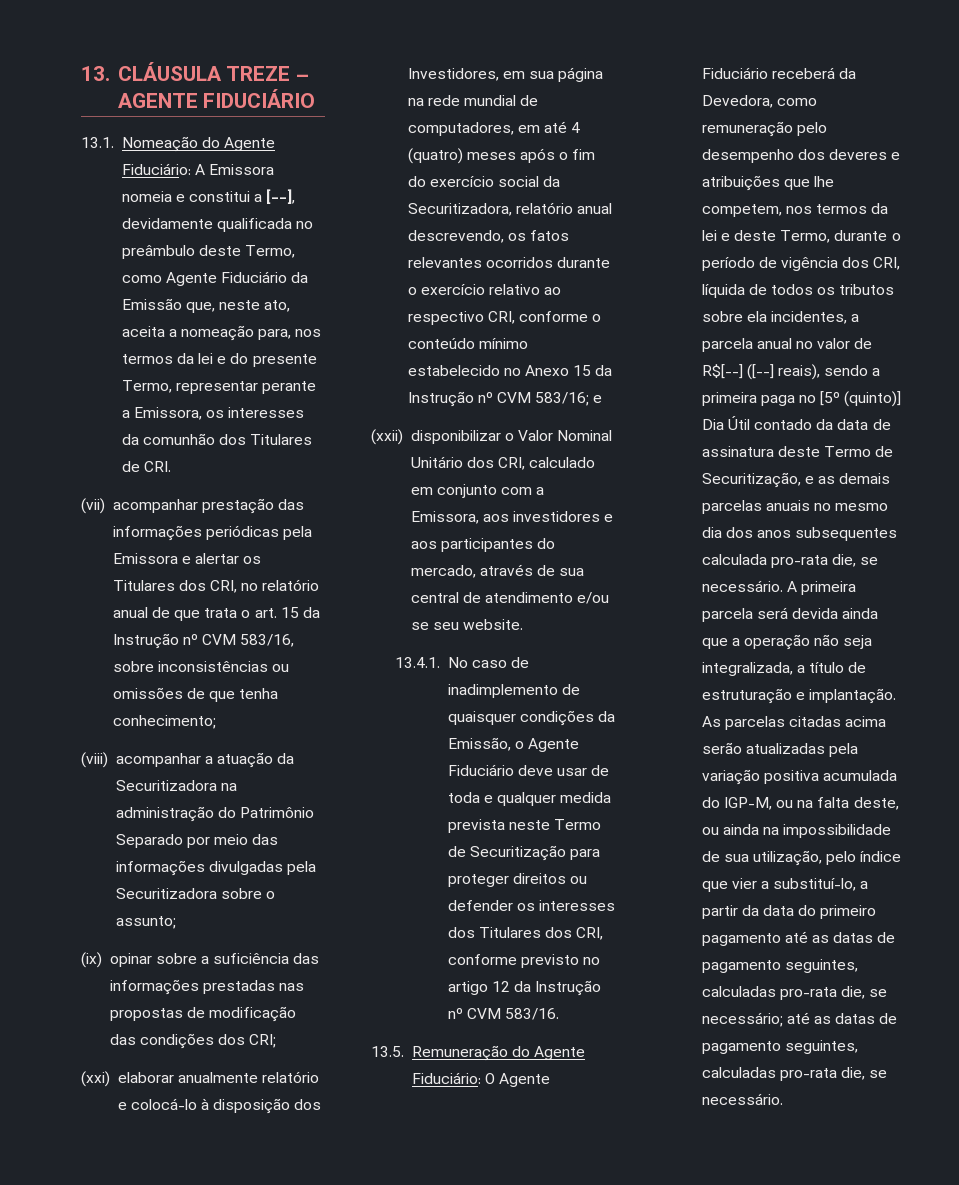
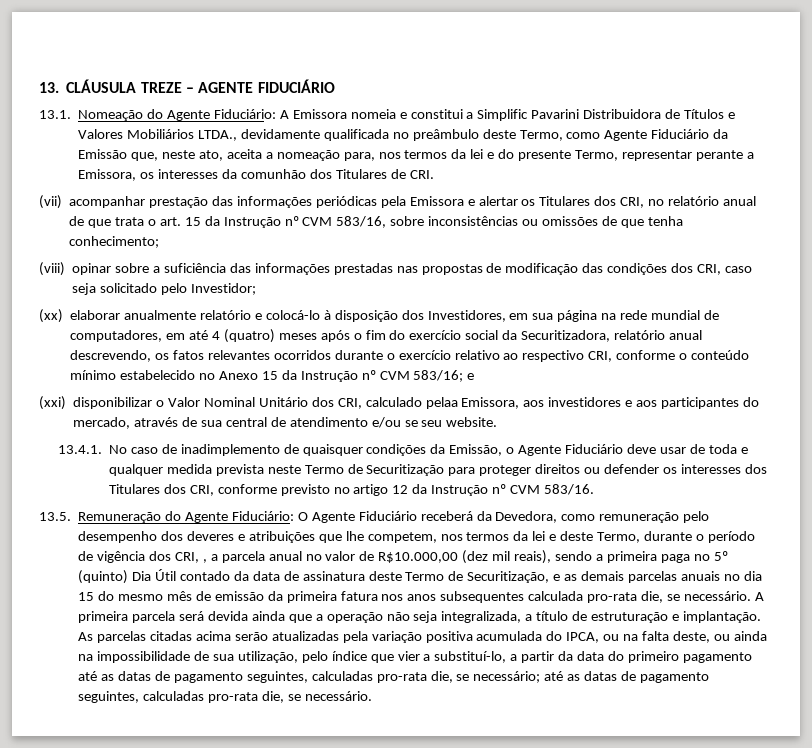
[266,189,296,204] [--], -> [477,109,735,121] [78,129,238,141] Simplific Pavarini Distribuidora de Títulos e Valores Mobiliários LTDA.,
[115,752,295,768] [115,780,237,791] [115,806,315,822] [115,834,279,848] [115,860,317,876] [115,888,276,899] [115,916,176,929] [81,952,102,968] acompanhar a atuação da Securitizadora na administração do Patrimônio Separado por meio das informações divulgadas pela Securitizadora sobre o assunto; // (ix) -> (65, 269) none
[249,1034,277,1048] [81,1071,110,1087] CRI; // (xxi) -> [697,264,752,275] [72,283,256,295] [39,309,63,323] CRI, caso seja solicitado pelo Investidor; // (xx)
[371,429,403,445] (xxii) -> [39,396,66,410] (xxi)
[410,484,545,498] em conjunto com a -> [425,397,458,409] pelaa
[701,284,895,298] [701,311,848,324] líquida de todos os tributos sobre ela incidentes, -> [202,559,207,563] ,
[701,364,774,380] R$[--] ([--] -> [378,550,511,564] R$10.000,00 (dez mil
[820,391,902,407] [5º (quinto)] -> [713,551,728,561] [78,570,129,584] 5º (quinto)
[835,503,889,511] [701,527,753,538] mesmo dia dos -> [743,571,762,581] [78,591,404,603] dia 15 do mesmo mês de emissão da primeira fatura nos
[723,797,772,810] IGP-M, -> [566,632,600,643] IPCA,

